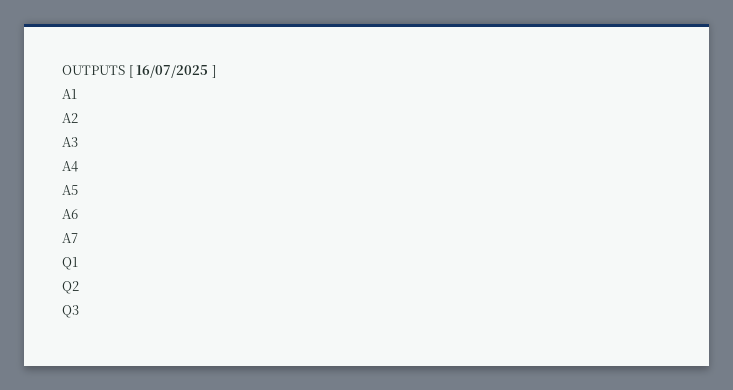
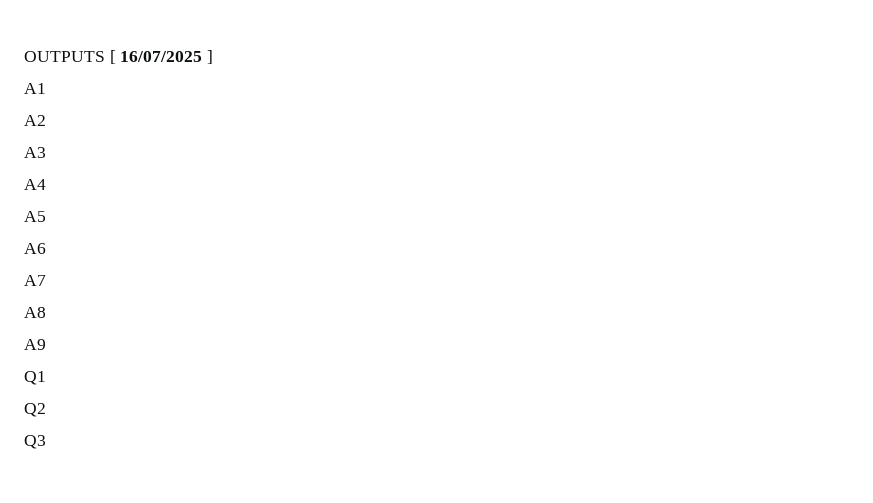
(78, 238) none -> [24,307,46,318] [24,339,46,350] // A8 // A9

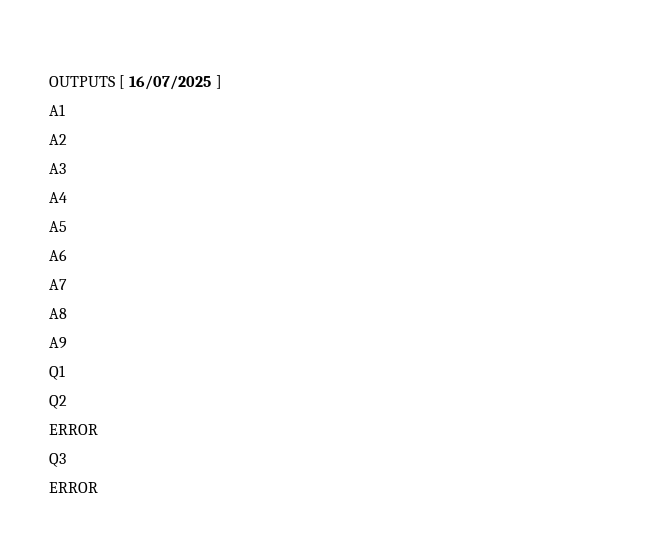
(46, 410) none -> [49,424,98,435] // ERROR
(46, 442) none -> [49,482,98,493] // ERROR

